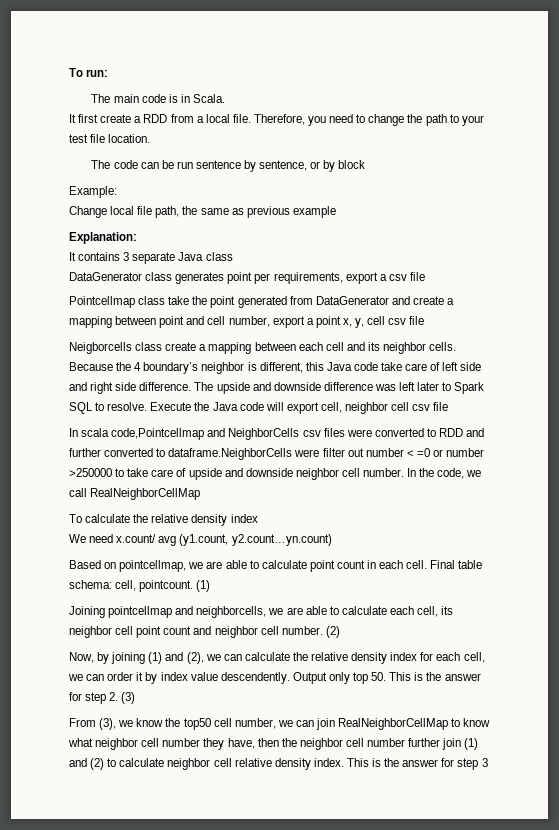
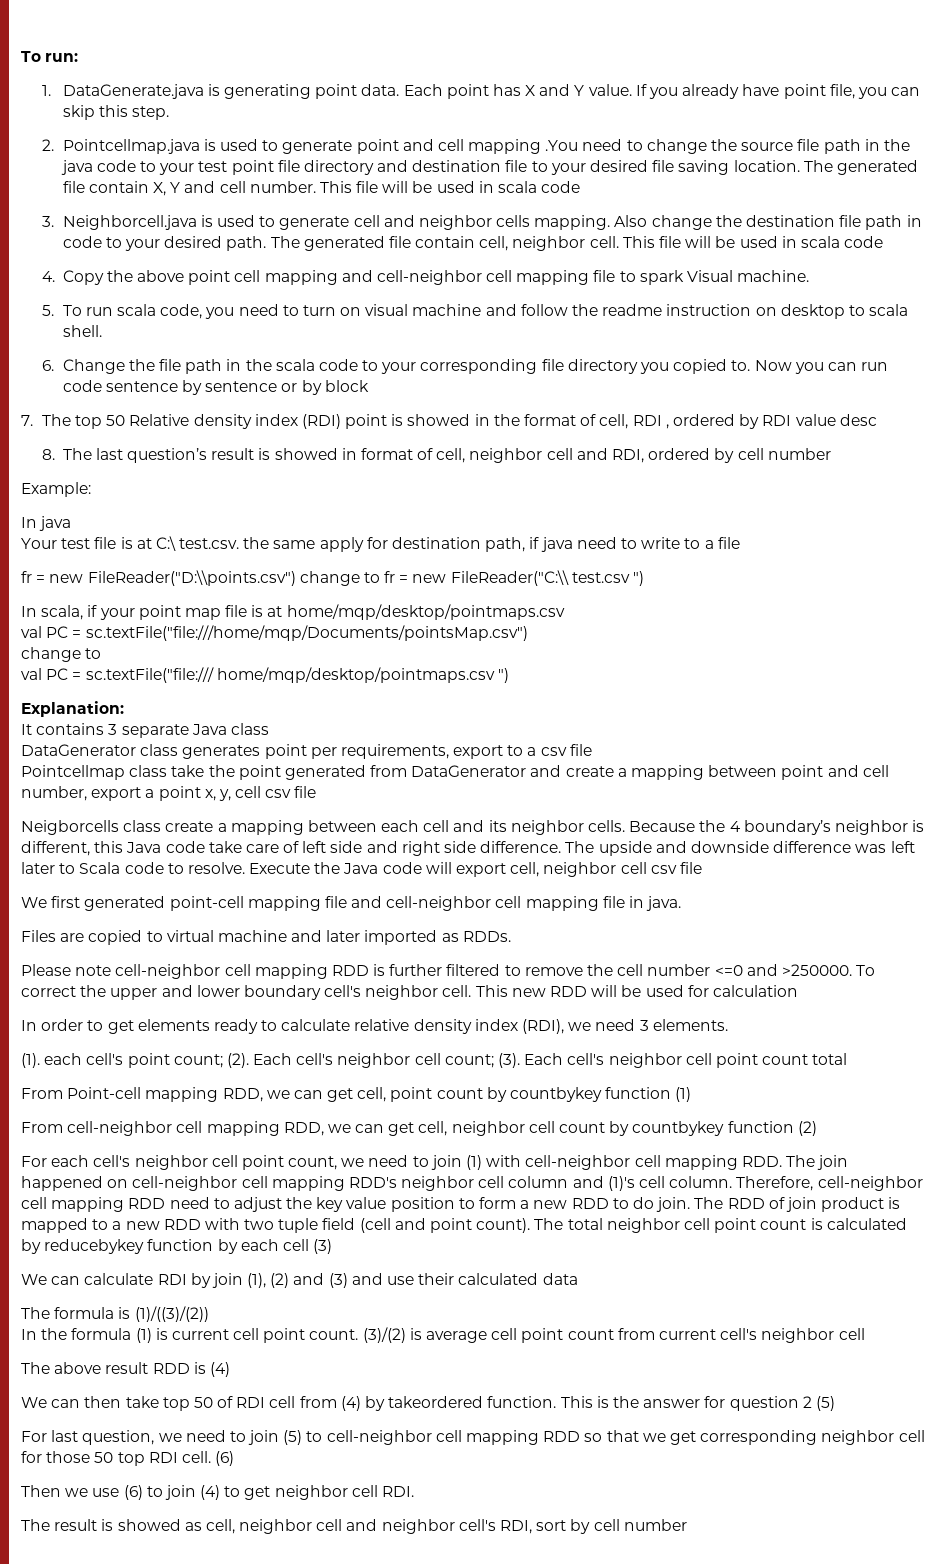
[91,94,225,103] [69,114,484,126] [69,134,151,143] [91,160,193,169] The main code is in Scala. // It first create a RDD from a local file. Therefore, you need to change the path to your test file location. // The code can be run -> [41,84,921,99] [62,105,169,120] [41,139,910,154] [60,160,918,175] [62,181,581,196] [41,215,922,230] [62,236,884,251] [41,270,810,285] [41,304,909,319] [62,325,102,337] [41,359,889,374] [62,380,102,392] 1. DataGenerate.java is generating point data. Each point has X and Y value. If you already have point file, you can skip this step. // 2. Pointcellmap.java is used to generate point and cell mapping .You need to change the source file path in the java code to your test point file directory and destination file to your desired file saving location. The generated file contain X, Y and cell number. This file will be used in scala code // 3. Neighborcell.java is used to generate cell and neighbor cells mapping. Also change the destination file path in code to your desired path. The generated file contain cell, neighbor cell. This file will be used in scala code // 4. Copy the above point cell mapping and cell-neighbor cell mapping file to spark Visual machine. // 5. To run scala code, you need to turn on visual machine and follow the readme instruction on desktop to scala shell. // 6. Change the file path in the scala code to your corresponding file directory you copied to. Now you can run code
[259,160,308,171] sentence, -> [205,381,278,392] sentence
[69,186,117,198] [69,206,336,218] Example: // Change local file path, the same as previous example -> [21,414,877,429] [41,448,831,463] [21,482,91,497] [21,516,72,531] [21,536,740,552] [21,570,645,586] [21,604,565,620] [21,625,528,641] [21,647,102,662] [21,667,509,683] 7. The top 50 Relative density index (RDI) point is showed in the format of cell, RDI , ordered by RDI value desc // 8. The last question’s result is showed in format of cell, neighbor cell and RDI, ordered by cell number // Example: // In java // Your test file is at C:\ test.csv. the same apply for destination path, if java need to write to a file // fr = new FileReader("D:\\points.csv") change to fr = new FileReader("C:\\ test.csv ") // In scala, if your point map file is at home/mqp/desktop/pointmaps.csv // val PC = sc.textFile("file:///home/mqp/Documents/pointsMap.csv") // change to // val PC = sc.textFile("file:/// home/mqp/desktop/pointmaps.csv ")
(378, 278) none -> [507,745,524,756] to
[454,382,485,394] [69,402,93,414] Spark SQL -> [79,862,164,874] Scala code
[69,428,485,440] [69,448,485,460] [69,468,482,480] [69,488,201,500] [69,514,258,526] [69,534,332,546] [69,560,483,572] [69,580,211,592] [69,606,454,618] [69,626,340,638] [69,652,485,664] [68,672,481,684] [69,692,136,704] [69,718,491,730] [68,738,479,750] [69,758,488,770] In scala code,Pointcellmap and NeighborCells csv files were converted to RDD and further converted to dataframe.NeighborCells were filter out number < =0 or number >250000 to take care of upside and downside neighbor cell number. In the code, we call RealNeighborCellMap // To calculate the relative density index // We need x.count/ avg (y1.count, y2.count…yn.count) // Based on pointcellmap, we are able to calculate point count in each cell. Final table schema: cell, pointcount. (1) // Joining pointcellmap and neighborcells, we are able to calculate each cell, its neighbor cell point count and neighbor cell number. (2) // Now, by joining (1) and (2), we can calculate the relative density index for each cell, we can order it by index value descendently. Output only top 50. This is the answer for step 2. (3) // From (3), we know the top50 cell number, we can join RealNeighborCellMap to know what neighbor cell number they have, then the neighbor cell number further join (1) and (2) to calculate neighbor cell relative density index. This is the answer for step 3 -> [21,896,682,911] [21,930,511,945] [21,964,876,979] [21,985,798,1000] [21,1019,728,1034] [21,1053,848,1068] [21,1087,692,1102] [21,1121,817,1136] [21,1155,849,1170] [21,1176,923,1191] [21,1197,901,1212] [21,1218,907,1233] [21,1239,333,1254] [21,1273,578,1288] [21,1306,209,1322] [21,1327,865,1343] [21,1362,230,1377] [21,1396,835,1411] [21,1430,925,1445] [21,1451,235,1466] [21,1485,415,1500] [21,1519,687,1534] We first generated point-cell mapping file and cell-neighbor cell mapping file in java. // Files are copied to virtual machine and later imported as RDDs. // Please note cell-neighbor cell mapping RDD is further filtered to remove the cell number <=0 and >250000. To correct the upper and lower boundary cell's neighbor cell. This new RDD will be used for calculation // In order to get elements ready to calculate relative density index (RDI), we need 3 elements. // (1). each cell's point count; (2). Each cell's neighbor cell count; (3). Each cell's neighbor cell point count total // From Point-cell mapping RDD, we can get cell, point count by countbykey function (1) // From cell-neighbor cell mapping RDD, we can get cell, neighbor cell count by countbykey function (2) // For each cell's neighbor cell point count, we need to join (1) with cell-neighbor cell mapping RDD. The join happened on cell-neighbor cell mapping RDD's neighbor cell column and (1)'s cell column. Therefore, cell-neighbor cell mapping RDD need to adjust the key value position to form a new RDD to do join. The RDD of join product is mapped to a new RDD with two tuple field (cell and point count). The total neighbor cell point count is calculated by reducebykey function by each cell (3) // We can calculate RDI by join (1), (2) and (3) and use their calculated data // The formula is (1)/((3)/(2)) // In the formula (1) is current cell point count. (3)/(2) is average cell point count from current cell's neighbor cell // The above result RDD is (4) // We can then take top 50 of RDI cell from (4) by takeordered function. This is the answer for question 2 (5) // For last question, we need to join (5) to cell-neighbor cell mapping RDD so that we get corresponding neighbor cell for those 50 top RDI cell. (6) // Then we use (6) to join (4) to get neighbor cell RDI. // The result is showed as cell, neighbor cell and neighbor cell's RDI, sort by cell number

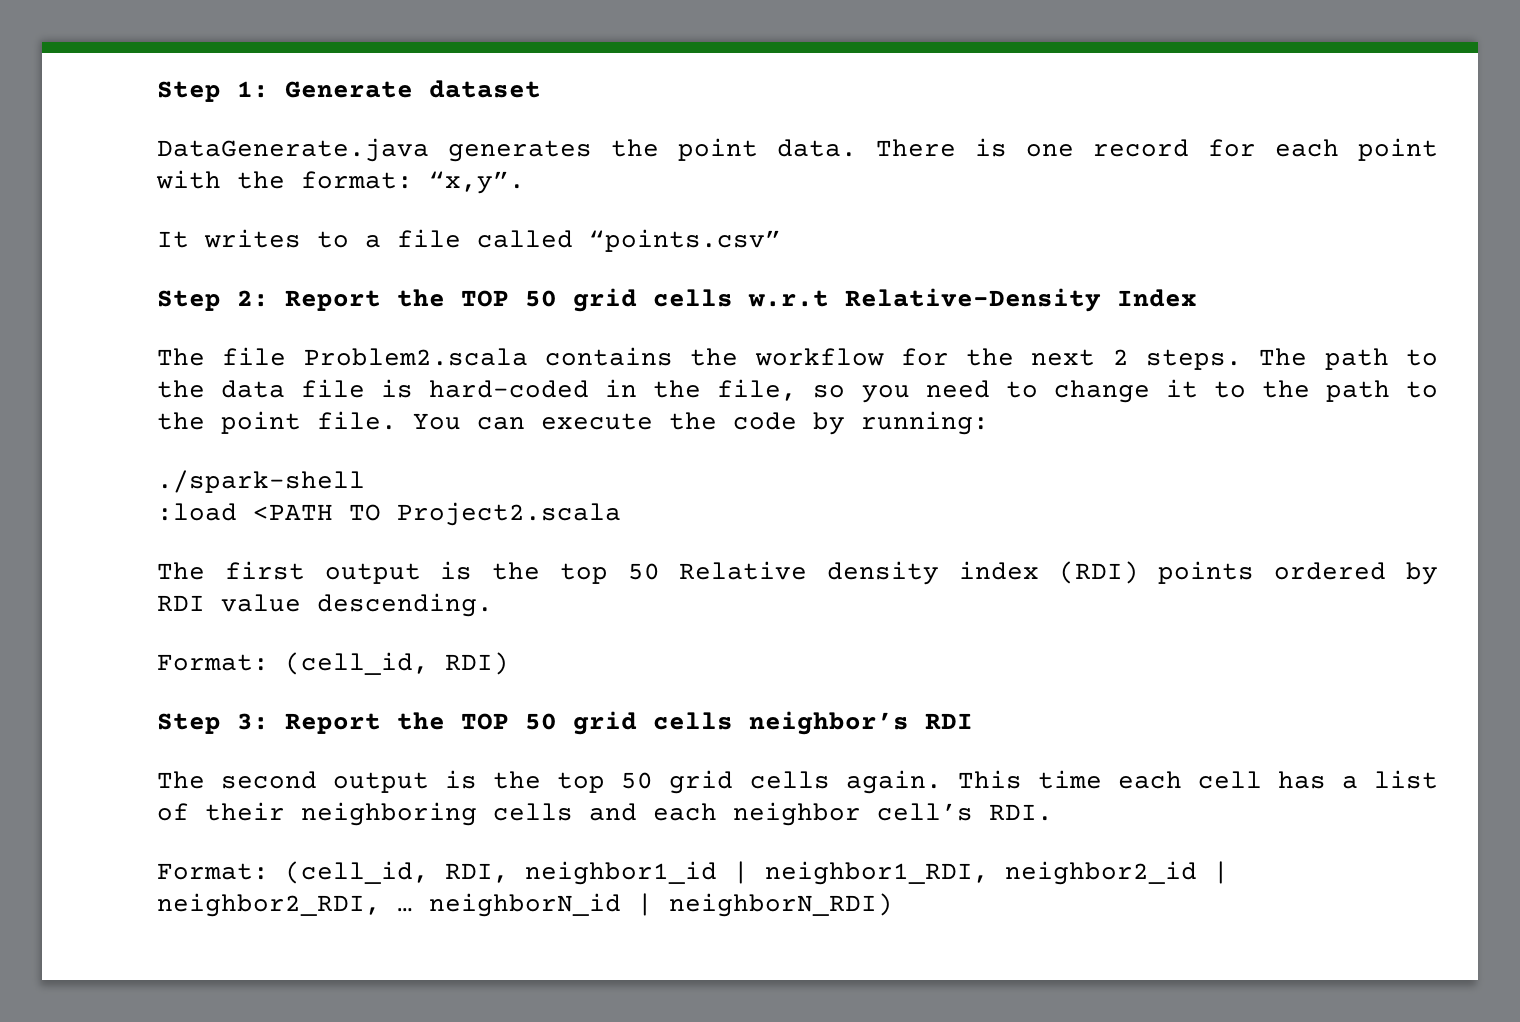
[21,51,79,62] [41,84,921,99] [62,105,169,120] [41,139,910,154] [60,160,918,175] [62,181,581,196] [41,215,922,230] [62,236,884,251] [41,270,810,285] [41,304,909,319] [62,325,102,337] [41,359,889,374] [62,380,369,395] [21,414,71,426] To run: // 1. DataGenerate.java is generating point data. Each point has X and Y value. If you already have point file, you can skip this step. // 2. Pointcellmap.java is used to generate point and cell mapping .You need to change the source file path in the java code to your test point file directory and destination file to your desired file saving location. The generated file contain X, Y and cell number. This file will be used in scala code // 3. Neighborcell.java is used to generate cell and neighbor cells mapping. Also change the destination file path in code to your desired path. The generated file contain cell, neighbor cell. This file will be used in scala code // 4. Copy the above point cell mapping and cell-neighbor cell mapping file to spark Visual machine. // 5. To run scala code, you need to turn on visual machine and follow the readme instruction on desktop to scala shell. // 6. Change the file path in the scala code to your corresponding file directory you copied to. Now you can run code sentence by sentence or by block // 7. The -> [157,80,541,102] [157,138,1438,162] [156,170,525,194] [157,229,781,252] [157,288,1197,312] [157,347,1438,370] [157,379,1438,403] [157,411,989,435] [157,470,365,493] [157,502,621,526] [157,561,541,584] Step 1: Generate dataset // DataGenerate.java generates the point data. There is one record for each point with the format: “x,y”. // It writes to a file called “points.csv” // Step 2: Report the TOP 50 grid cells w.r.t Relative-Density Index // The file Problem2.scala contains the workflow for the next 2 steps. The path to the data file is hard-coded in the file, so you need to change it to the path to the point file. You can execute the code by running: // ./spark-shell // :load <PATH TO Project2.scala // The first output is the
[345,414,877,429] [41,448,831,463] [21,482,91,497] [21,516,72,531] [21,536,740,552] [21,570,645,586] [21,604,565,620] [21,625,528,641] [21,647,102,662] [21,667,509,683] [21,701,124,717] [21,723,269,738] [21,744,592,759] [21,765,889,780] [21,786,317,801] [21,820,925,835] [21,841,915,856] [21,862,702,877] [21,896,682,911] [21,930,511,945] [21,964,876,979] [21,985,798,1000] [21,1019,728,1034] [21,1053,848,1068] [21,1087,692,1102] [21,1121,817,1136] [21,1155,849,1170] [21,1176,923,1191] [21,1197,901,1212] [21,1218,907,1233] [21,1239,333,1254] [21,1273,578,1288] [21,1306,209,1322] [21,1327,865,1343] [21,1362,230,1377] [21,1396,835,1411] [21,1430,925,1445] [21,1451,235,1466] [21,1485,415,1500] [21,1519,687,1534] point is showed in the format of cell, RDI , ordered by RDI value desc // 8. The last question’s result is showed in format of cell, neighbor cell and RDI, ordered by cell number // Example: // In java // Your test file is at C:\ test.csv. the same apply for destination path, if java need to write to a file // fr = new FileReader("D:\\points.csv") change to fr = new FileReader("C:\\ test.csv ") // In scala, if your point map file is at home/mqp/desktop/pointmaps.csv // val PC = sc.textFile("file:///home/mqp/Documents/pointsMap.csv") // change to // val PC = sc.textFile("file:/// home/mqp/desktop/pointmaps.csv ") // Explanation: // It contains 3 separate Java class // DataGenerator class generates point per requirements, export to a csv file // Pointcellmap class take the point generated from DataGenerator and create a mapping between point and cell number, export a point x, y, cell csv file // Neigborcells class create a mapping between each cell and its neighbor cells. Because the 4 boundary’s neighbor is different, this Java code take care of left side and right side difference. The upside and downside difference was left later to Scala code to resolve. Execute the Java code will export cell, neighbor cell csv file // We first generated point-cell mapping file and cell-neighbor cell mapping file in java. // Files are copied to virtual machine and later imported as RDDs. // Please note cell-neighbor cell mapping RDD is further filtered to remove the cell number <=0 and >250000. To correct the upper and lower boundary cell's neighbor cell. This new RDD will be used for calculation // In order to get elements ready to calculate relative density index (RDI), we need 3 elements. // (1). each cell's point count; (2). Each cell's neighbor cell count; (3). Each cell's neighbor cell point count total // From Point-cell mapping RDD, we can get cell, point count by countbykey function (1) // From cell-neighbor cell mapping RDD, we can get cell, neighbor cell count by countbykey function (2) // For each cell's neighbor cell point count, we need to join (1) with cell-neighbor cell mapping RDD. The join happened on cell-neighbor cell mapping RDD's neighbor cell column and (1)'s cell column. Therefore, cell-neighbor cell mapping RDD need to adjust the key value position to form a new RDD to do join. The RDD of join product is mapped to a new RDD with two tuple field (cell and point count). The total neighbor cell point count is calculated by reducebykey function by each cell (3) // We can calculate RDI by join (1), (2) and (3) and use their calculated data // The formula is (1)/((3)/(2)) // In the formula (1) is current cell point count. (3)/(2) is average cell point count from current cell's neighbor cell // The above result RDD is (4) // We can then take top 50 of RDI cell from (4) by takeordered function. This is the answer for question 2 (5) // For last question, we need to join (5) to cell-neighbor cell mapping RDD so that we get corresponding neighbor cell for those 50 top RDI cell. (6) // Then we use (6) to join (4) to get neighbor cell RDI. // The result is showed as cell, neighbor cell and neighbor cell's RDI, sort by cell number -> [1158,561,1438,585] [157,593,493,617] [157,652,509,675] [157,711,973,735] [157,770,1438,794] [157,802,1053,826] [157,861,1229,885] [157,893,893,917] points ordered by RDI value descending. // Format: (cell_id, RDI) // Step 3: Report the TOP 50 grid cells neighbor’s RDI // The second output is the top 50 grid cells again. This time each cell has a list of their neighboring cells and each neighbor cell’s RDI. // Format: (cell_id, RDI, neighbor1_id | neighbor1_RDI, neighbor2_id | neighbor2_RDI, … neighborN_id | neighborN_RDI)

